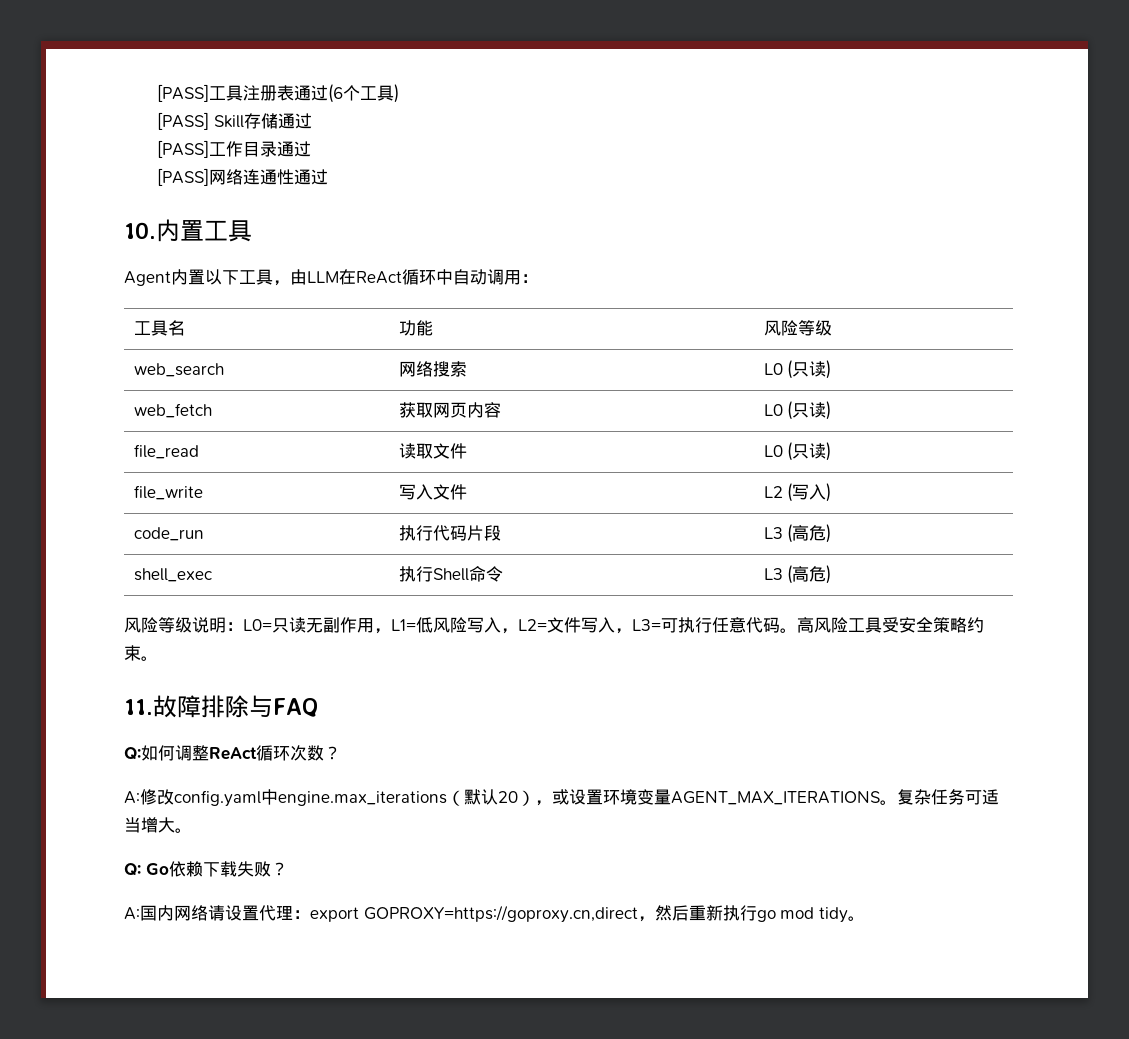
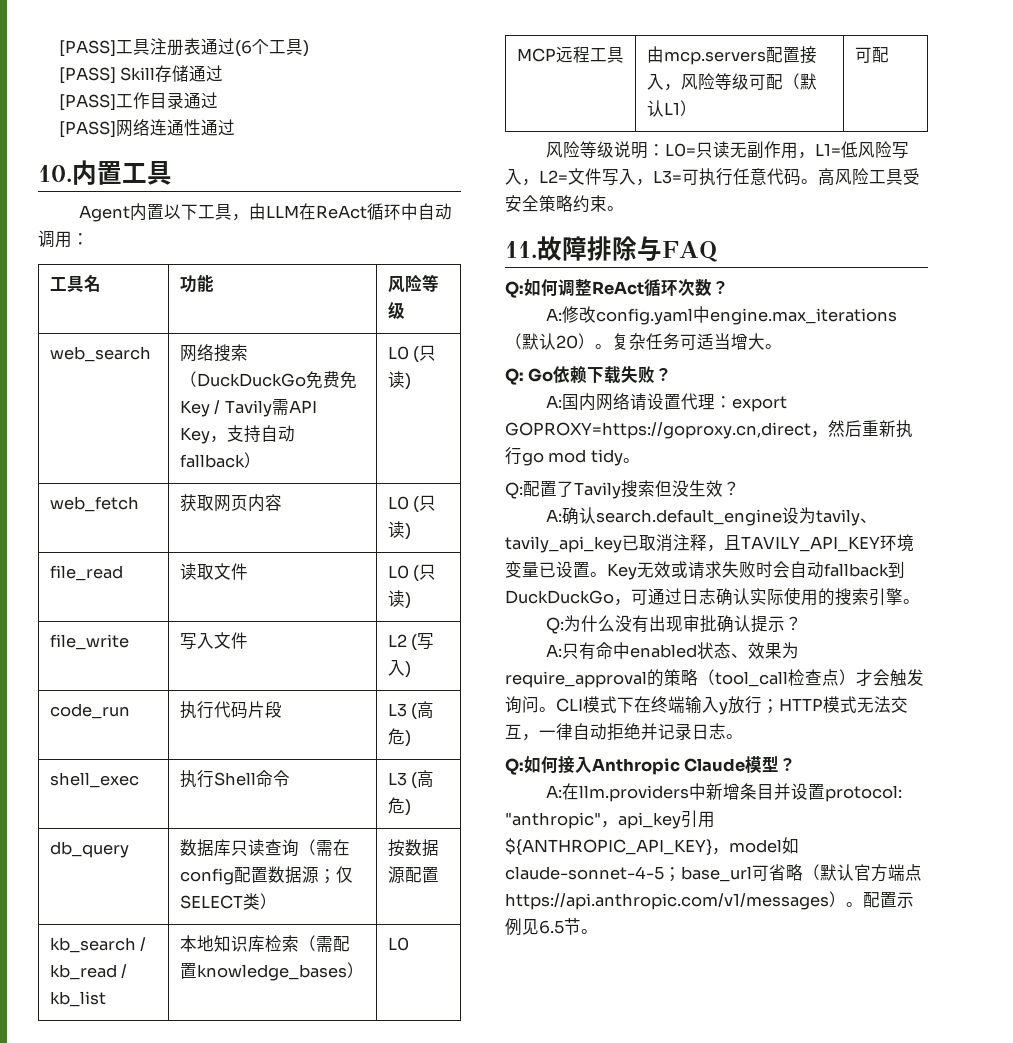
(467, 369) none -> [179,371,357,389] [179,399,317,417] [179,425,295,444] [179,452,261,468] （DuckDuckGo免费免Key / Tavily需API Key，支持自动fallback）
(832, 574) none -> [49,841,129,858] [179,839,350,857] [179,866,353,885] [179,893,277,910] [387,839,439,857] [387,866,439,884] [49,937,147,953] [49,964,128,980] [49,991,106,1007] [179,935,350,952] [179,962,364,981] [387,937,409,951] [516,46,624,63] [646,46,817,65] [646,73,817,91] [646,100,697,117] [854,47,889,63] // db_query | 数据库只读查询（需在config配置数据源；仅SELECT类） | 按数据源配置 // kb_search / kb_read / kb_list | 本地知识库检索（需配置knowledge_bases） | L0 // MCP远程工具 | 由mcp.servers配置接入，风险等级可配（默认L1） | 可配
[535,789,880,806] ，或设置环境变量AGENT_MAX_ITERATIONS -> (595, 341) none
(865, 918) none -> [505,480,740,499] [545,507,877,526] [505,534,914,553] [505,561,905,580] [505,588,920,606] [545,615,802,634] [545,642,799,660] [505,669,924,688] [505,696,908,715] [505,723,743,741] [505,756,797,775] [545,783,902,802] [505,810,715,829] [505,837,799,856] [505,864,922,882] [505,891,914,910] [505,918,598,936] // Q:配置了Tavily搜索但没生效？ // A:确认search.default_engine设为tavily、tavily_api_key已取消注释，且TAVILY_API_KEY环境变量已设置。Key无效或请求失败时会自动fallback到DuckDuckGo，可通过日志确认实际使用的搜索引擎。 // Q:为什么没有出现审批确认提示？ // A:只有命中enabled状态、效果为require_approval的策略（tool_call检查点）才会触发询问。CLI模式下在终端输入y放行；HTTP模式无法交互，一律自动拒绝并记录日志。 // Q:如何接入Anthropic Claude模型？ // A:在llm.providers中新增条目并设置protocol: "anthropic"，api_key引用${ANTHROPIC_API_KEY}，model如claude-sonnet-4-5；base_url可省略（默认官方端点https://api.anthropic.com/v1/messages）。配置示例见6.5节。

